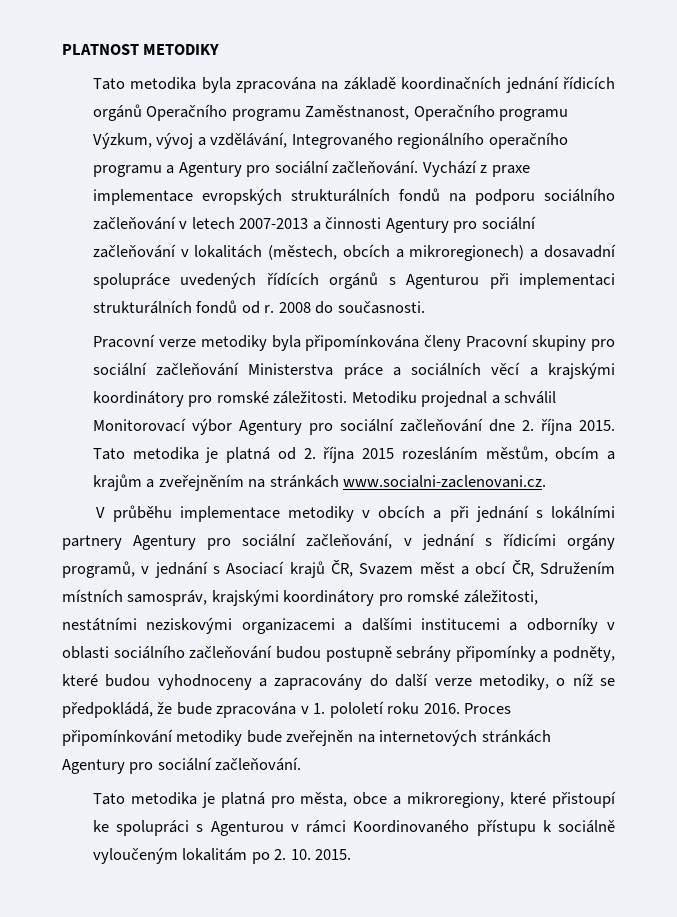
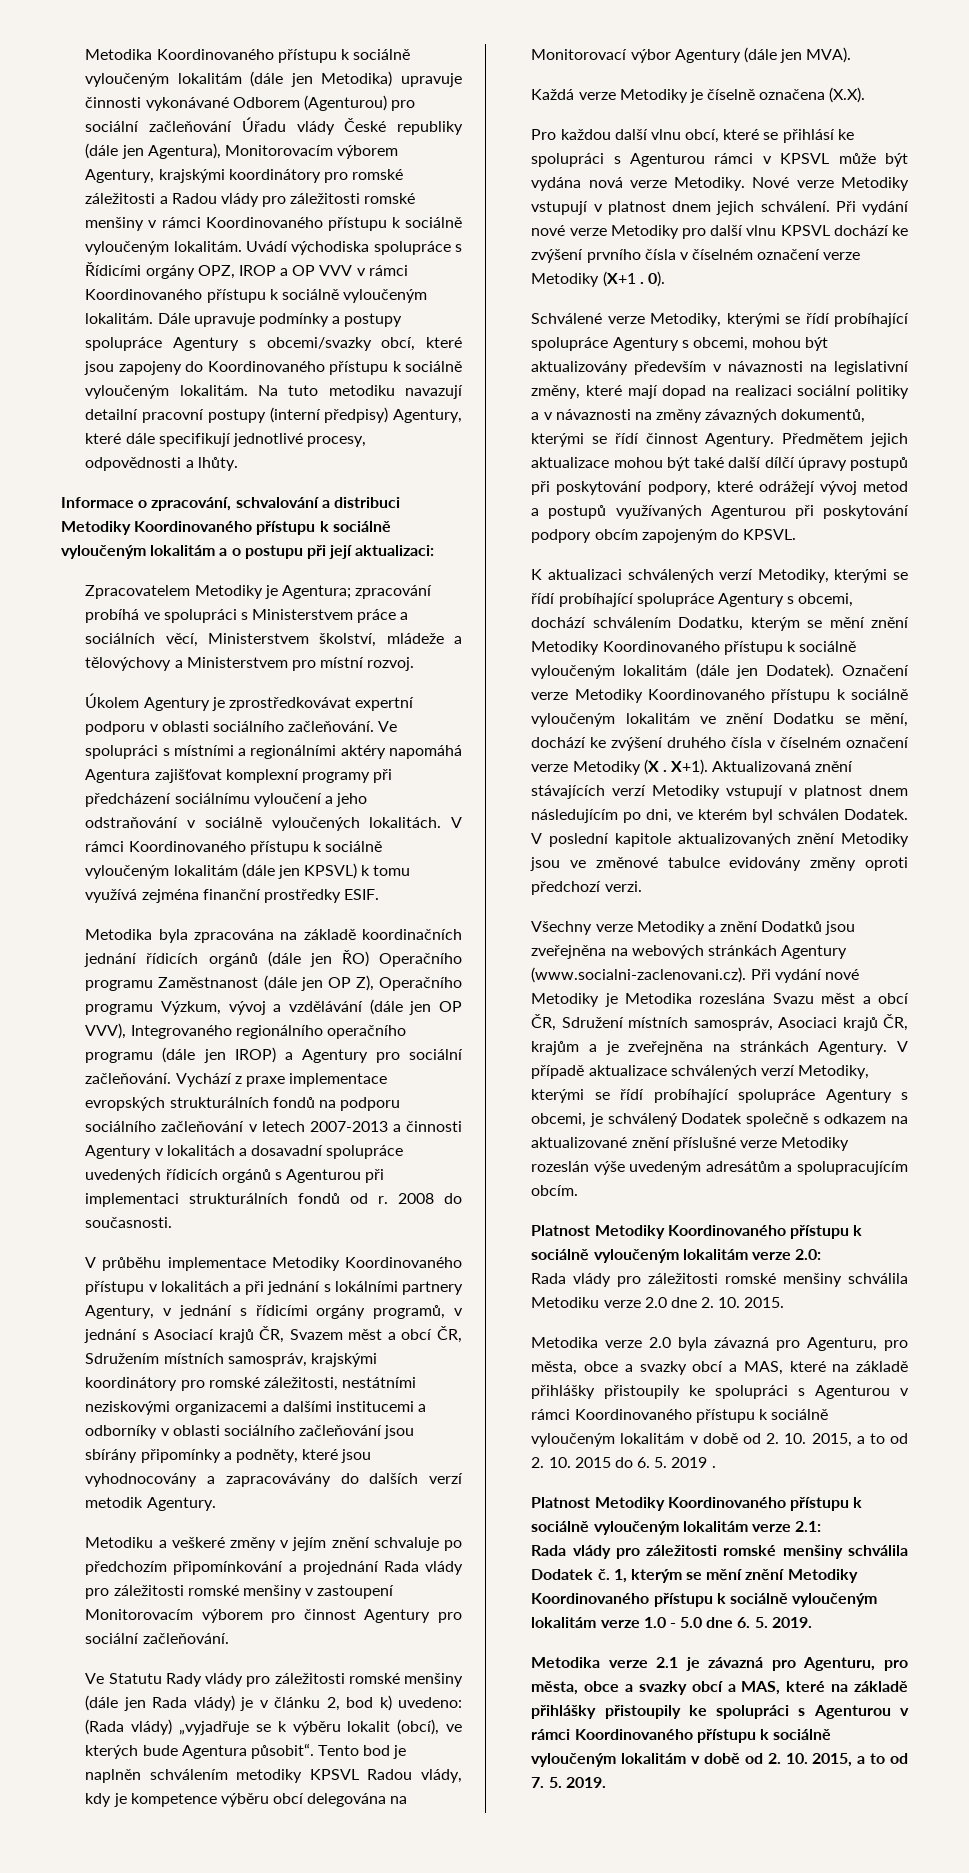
[62,44,220,55] [92,77,197,90] PLATNOST METODIKY // Tato metodika -> [85,49,411,63] [85,71,462,87] [85,95,416,111] [85,117,463,135] [85,143,399,159] [85,169,404,183] [85,193,416,207] [85,217,462,231] [85,241,462,255] [85,262,408,279] [85,289,428,303] [85,313,403,327] [85,337,462,351] [84,361,462,375] [85,385,463,399] [85,407,462,423] [85,433,367,447] [85,457,238,471] [61,497,400,511] [61,521,391,535] [61,545,435,559] [85,585,433,599] [85,609,409,623] [85,633,462,647] [85,657,415,671] [85,693,415,711] [85,721,398,735] [85,745,462,759] [85,769,393,783] [85,793,368,807] [85,817,462,831] [85,841,383,855] [85,863,411,879] [85,889,380,903] [85,929,153,940] Metodika Koordinovaného přístupu k sociálně vyloučeným lokalitám (dále jen Metodika) upravuje činnosti vykonávané Odborem (Agenturou) pro sociální začleňování Úřadu vlády České republiky (dále jen Agentura), Monitorovacím výborem Agentury, krajskými koordinátory pro romské záležitosti a Radou vlády pro záležitosti romské menšiny v rámci Koordinovaného přístupu k sociálně vyloučeným lokalitám. Uvádí východiska spolupráce s Řídicími orgány OPZ, IROP a OP VVV v rámci Koordinovaného přístupu k sociálně vyloučeným lokalitám. Dále upravuje podmínky a postupy spolupráce Agentury s obcemi/svazky obcí, které jsou zapojeny do Koordinovaného přístupu k sociálně vyloučeným lokalitám. Na tuto metodiku navazují detailní pracovní postupy (interní předpisy) Agentury, které dále specifikují jednotlivé procesy, odpovědnosti a lhůty. // Informace o zpracování, schvalování a distribuci Metodiky Koordinovaného přístupu k sociálně vyloučeným lokalitám a o postupu při její aktualizaci: // Zpracovatelem Metodiky je Agentura; zpracování probíhá ve spolupráci s Ministerstvem práce a sociálních věcí, Ministerstvem školství, mládeže a tělovýchovy a Ministerstvem pro místní rozvoj. // Úkolem Agentury je zprostředkovávat expertní podporu v oblasti sociálního začleňování. Ve spolupráci s místními a regionálními aktéry napomáhá Agentura zajišťovat komplexní programy při předcházení sociálnímu vyloučení a jeho odstraňování v sociálně vyloučených lokalitách. V rámci Koordinovaného přístupu k sociálně vyloučeným lokalitám (dále jen KPSVL) k tomu využívá zejména finanční prostředky ESIF. // Metodika
[146,104,410,121] Operačního programu Zaměstnanost, -> [267,950,462,967] [85,975,374,991] (dále jen ŘO) Operačního programu Zaměstnanost (dále jen OP Z),
[210,132,288,148] vzdělávání, -> [288,999,463,1015] [85,1023,127,1039] vzdělávání (dále jen OP VVV),
(162, 171) none -> [162,1047,276,1063] (dále jen IROP)
[453,216,536,233] [92,244,525,261] pro sociální začleňování v lokalitách (městech, obcích a mikroregionech) -> [154,1145,235,1156] v lokalitách
[266,272,319,286] řídících -> [165,1169,218,1180] řídicích
[92,334,616,351] [92,362,615,379] [92,391,557,407] [92,418,615,435] [92,446,616,463] [92,474,547,491] [95,505,426,522] Pracovní verze metodiky byla připomínkována členy Pracovní skupiny pro sociální začleňování Ministerstva práce a sociálních věcí a krajskými koordinátory pro romské záležitosti. Metodiku projednal a schválil Monitorovací výbor Agentury pro sociální začleňování dne 2. října 2015. Tato metodika je platná od 2. října 2015 rozesláním městům, obcím a krajům a zveřejněním na stránkách www.socialni-zaclenovani.cz. // V průběhu implementace metodiky v obcích -> [85,1257,462,1271] [85,1281,229,1295] V průběhu implementace Metodiky Koordinovaného přístupu v lokalitách
[133,533,393,550] Agentury pro sociální začleňování, -> [85,1305,155,1319] Agentury,
[275,646,452,662] budou postupně sebrány -> [384,1425,415,1439] [85,1449,138,1463] jsou sbírány
[105,673,616,690] [62,701,512,718] [62,729,551,746] [62,757,302,774] [92,791,616,808] budou vyhodnoceny a zapracovány do další verze metodiky, o níž se předpokládá, že bude zpracována v 1. pololetí roku 2016. Proces připomínkování metodiky bude zveřejněn na internetových stránkách Agentury pro sociální začleňování. // Tato metodika je platná pro města, obce a mikroregiony, které přistoupí -> [341,1449,372,1463] [85,1473,463,1487] [85,1497,216,1511] [85,1537,462,1551] [85,1561,464,1575] [85,1585,395,1599] [85,1609,462,1623] [85,1633,229,1644] [85,1673,464,1687] [85,1695,463,1711] [85,1719,462,1735] [85,1743,407,1759] [85,1769,462,1783] [85,1793,408,1807] [531,47,852,63] [531,87,866,103] [531,129,854,143] [531,153,908,167] [531,177,909,191] [531,201,909,215] [531,225,908,239] [531,249,861,263] [531,271,665,287] [531,313,909,327] [531,337,829,351] [531,361,909,375] [531,385,909,399] [531,409,866,423] [531,433,908,447] [531,457,908,471] [531,481,908,495] [531,505,909,519] [531,529,797,543] [531,569,908,583] [531,593,854,607] [531,617,909,631] [531,641,857,655] [531,663,909,679] [531,689,908,703] [531,713,908,727] [531,737,909,751] [531,759,854,775] [531,785,908,799] [531,809,908,823] [531,833,909,847] [530,857,908,871] [531,881,642,895] [531,921,856,935] [531,945,848,959] [531,967,859,983] [531,993,909,1007] [531,1014,908,1031] [531,1041,908,1055] [531,1065,870,1079] [531,1089,908,1103] [531,1113,908,1127] [531,1137,850,1151] [531,1161,908,1175] [531,1185,579,1196] [531,1225,863,1239] [531,1249,822,1263] [531,1273,908,1287] [531,1297,785,1308] [531,1337,908,1351] [531,1361,908,1375] [531,1385,681,1399] jsou vyhodnocovány a zapracovávány do dalších verzí metodik Agentury. // Metodiku a veškeré změny v jejím znění schvaluje po předchozím připomínkování a projednání Rada vlády pro záležitosti romské menšiny v zastoupení Monitorovacím výborem pro činnost Agentury pro sociální začleňování. // Ve Statutu Rady vlády pro záležitosti romské menšiny (dále jen Rada vlády) je v článku 2, bod k) uvedeno: (Rada vlády) „vyjadřuje se k výběru lokalit (obcí), ve kterých bude Agentura působit“. Tento bod je naplněn schválením metodiky KPSVL Radou vlády, kdy je kompetence výběru obcí delegována na Monitorovací výbor Agentury (dále jen MVA). // Každá verze Metodiky je číselně označena (X.X). // Pro každou další vlnu obcí, které se přihlásí ke spolupráci s Agenturou rámci v KPSVL může být vydána nová verze Metodiky. Nové verze Metodiky vstupují v platnost dnem jejich schválení. Při vydání nové verze Metodiky pro další vlnu KPSVL dochází ke zvýšení prvního čísla v číselném označení verze Metodiky (X+1 . 0). // Schválené verze Metodiky, kterými se řídí probíhající spolupráce Agentury s obcemi, mohou být aktualizovány především v návaznosti na legislativní změny, které mají dopad na realizaci sociální politiky a v návaznosti na změny závazných dokumentů, kterými se řídí činnost Agentury. Předmětem jejich aktualizace mohou být také další dílčí úpravy postupů při poskytování podpory, které odrážejí vývoj metod a postupů využívaných Agenturou při poskytování podpory obcím zapojeným do KPSVL. // K aktualizaci schválených verzí Metodiky, kterými se řídí probíhající spolupráce Agentury s obcemi, dochází schválením Dodatku, kterým se mění znění Metodiky Koordinovaného přístupu k sociálně vyloučeným lokalitám (dále jen Dodatek). Označení verze Metodiky Koordinovaného přístupu k sociálně vyloučeným lokalitám ve znění Dodatku se mění, dochází ke zvýšení druhého čísla v číselném označení verze Metodiky (X . X+1). Aktualizovaná znění stávajících verzí Metodiky vstupují v platnost dnem následujícím po dni, ve kterém byl schválen Dodatek. V poslední kapitole aktualizovaných znění Metodiky jsou ve změnové tabulce evidovány změny oproti předchozí verzi. // Všechny verze Metodiky a znění Dodatků jsou zveřejněna na webových stránkách Agentury (www.socialni-zaclenovani.cz). Při vydání nové Metodiky je Metodika rozeslána Svazu měst a obcí ČR, Sdružení místních samospráv, Asociaci krajů ČR, krajům a je zveřejněna na stránkách Agentury. V případě aktualizace schválených verzí Metodiky, kterými se řídí probíhající spolupráce Agentury s obcemi, je schválený Dodatek společně s odkazem na aktualizované znění příslušné verze Metodiky rozeslán výše uvedeným adresátům a spolupracujícím obcím. // Platnost Metodiky Koordinovaného přístupu k sociálně vyloučeným lokalitám verze 2.0: // Rada vlády pro záležitosti romské menšiny schválila Metodiku verze 2.0 dne 2. 10. 2015. // Metodika verze 2.0 byla závazná pro Agenturu, pro města, obce a svazky obcí a MAS, které na základě přihlášky přistoupily
[251,849,352,864] po 2. 10. 2015. -> [689,1433,908,1447] [531,1457,716,1468] [531,1497,863,1511] [531,1521,822,1535] [531,1545,908,1559] [531,1569,858,1583] [531,1593,878,1607] [531,1617,812,1628] [531,1657,908,1671] [531,1681,908,1695] [531,1705,909,1719] [531,1729,832,1743] [531,1753,908,1767] [531,1777,606,1788] v době od 2. 10. 2015, a to od 2. 10. 2015 do 6. 5. 2019 . // Platnost Metodiky Koordinovaného přístupu k sociálně vyloučeným lokalitám verze 2.1: // Rada vlády pro záležitosti romské menšiny schválila Dodatek č. 1, kterým se mění znění Metodiky Koordinovaného přístupu k sociálně vyloučeným lokalitám verze 1.0 - 5.0 dne 6. 5. 2019. // Metodika verze 2.1 je závazná pro Agenturu, pro města, obce a svazky obcí a MAS, které na základě přihlášky přistoupily ke spolupráci s Agenturou v rámci Koordinovaného přístupu k sociálně vyloučeným lokalitám v době od 2. 10. 2015, a to od 7. 5. 2019.

